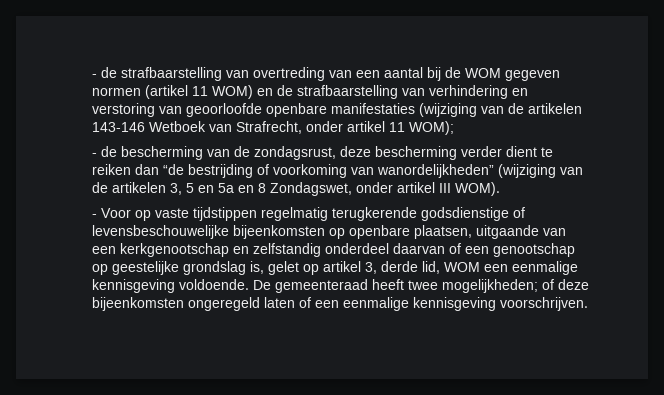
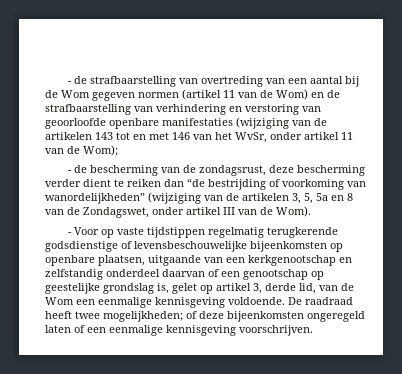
[465,68,501,78] WOM -> [61,90,90,98] Wom
[212,85,253,99] WOM) -> [238,89,308,100] van de Wom)
[92,121,454,135] 143-146 Wetboek van Strafrecht, onder artikel 11 WOM); -> [95,132,353,143] [45,145,118,156] 143 tot en met 146 van het WvSr, onder artikel 11 van de Wom);
[186,183,214,193] 5 en -> [304,193,313,204] 5,
(266, 188) none -> [45,207,80,215] van de
[455,182,500,196] WOM). -> [238,206,311,217] van de Wom).
[444,262,480,272] WOM -> [319,283,354,291] [45,297,74,305] van de Wom
[275,279,368,293] gemeenteraad -> [305,297,353,305] raadraad

